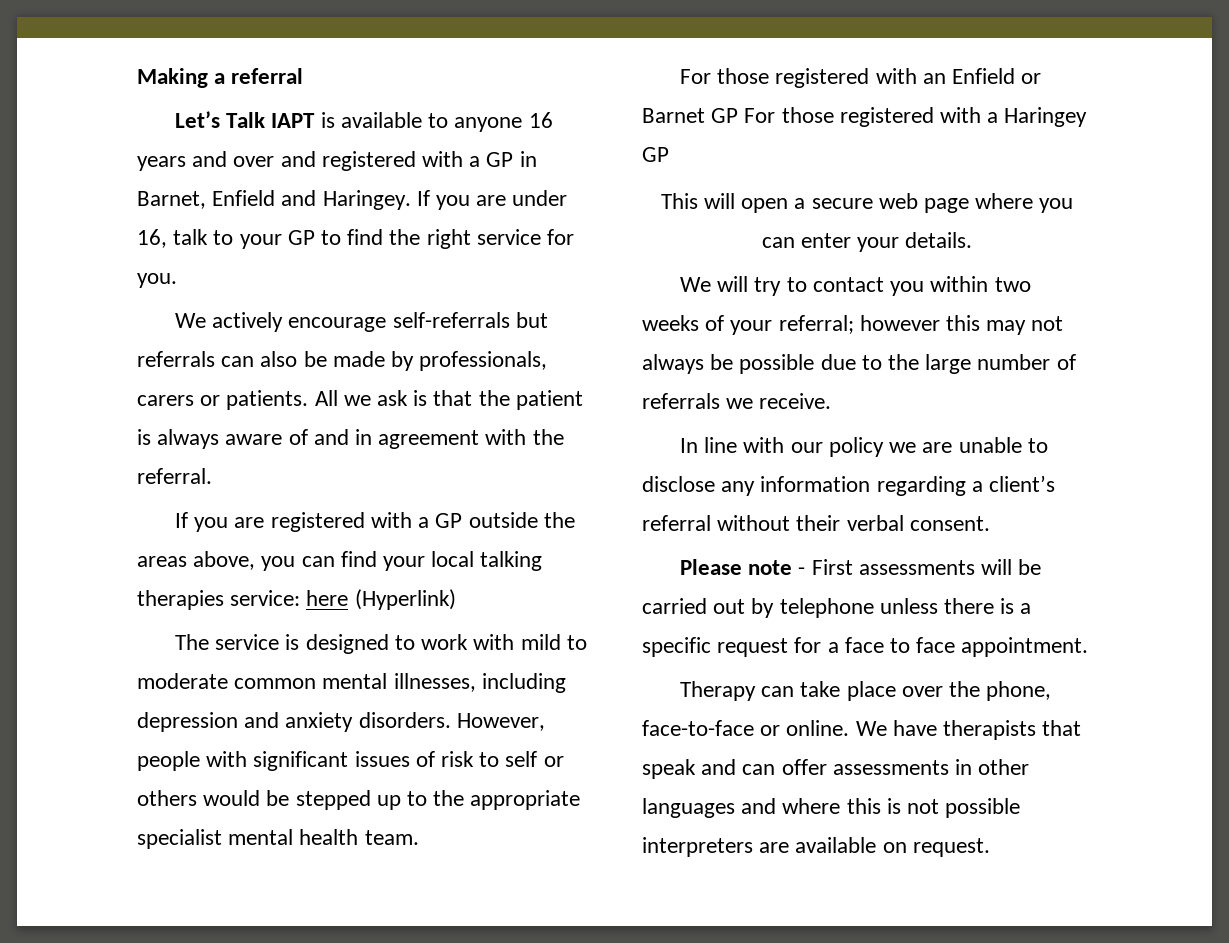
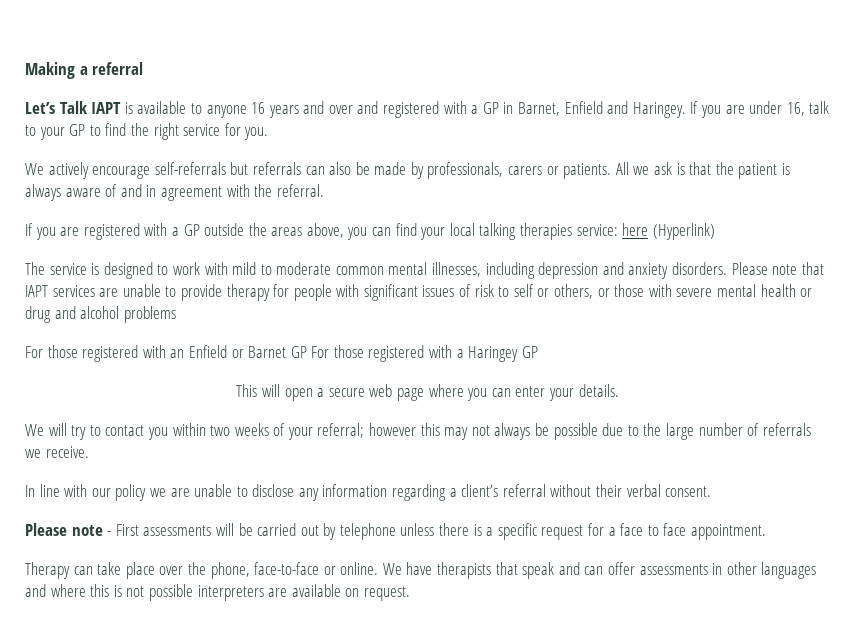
[456,713,545,731] However, -> [731,262,824,275] [25,284,290,301] Please note that IAPT services are unable to provide therapy for
[137,790,581,810] [137,829,419,849] others would be stepped up to the appropriate specialist mental health team. -> [554,284,813,299] [25,306,176,323] others, or those with severe mental health or drug and alcohol problems

